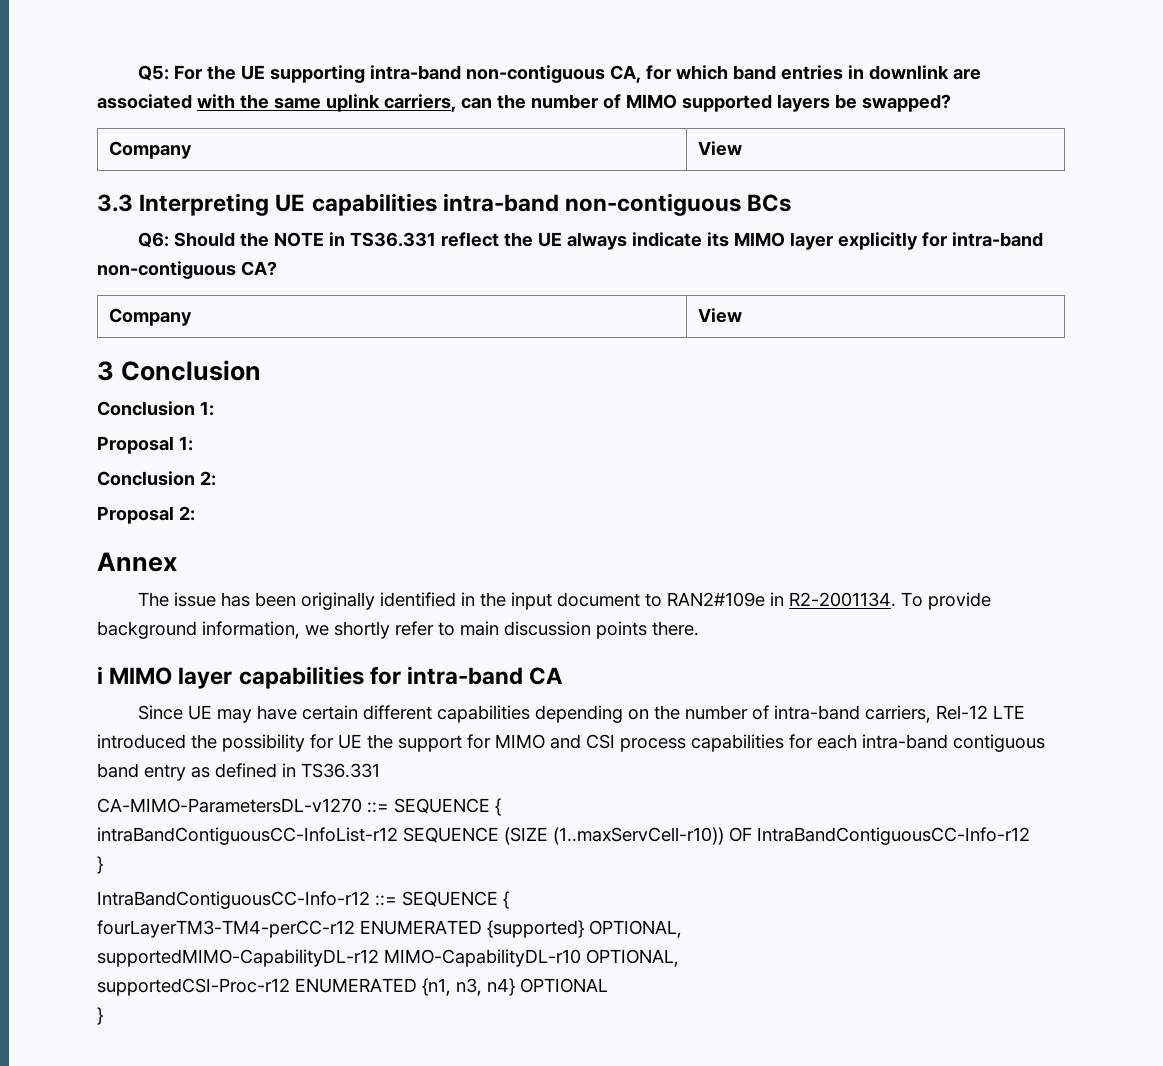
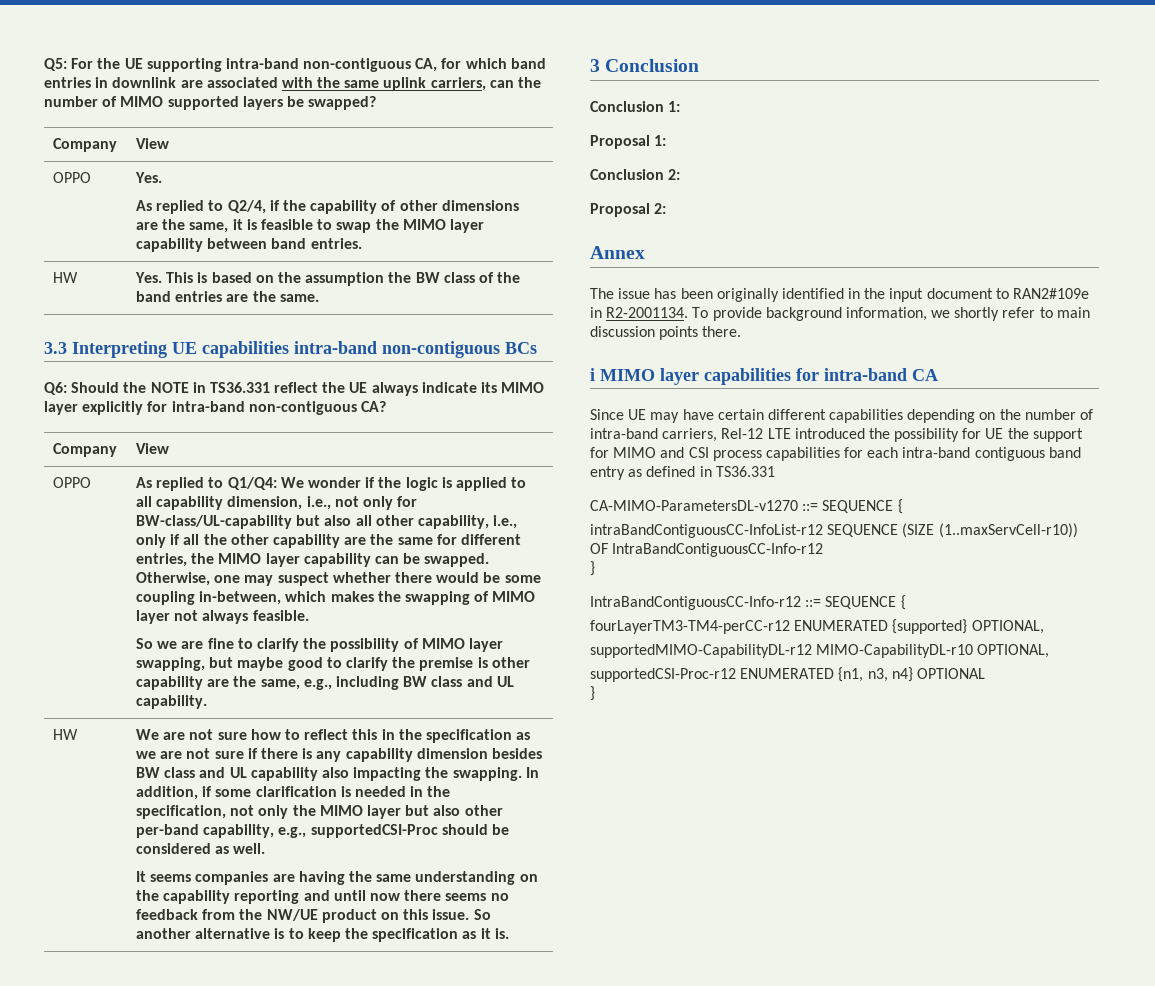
(742, 148) none -> [53,172,92,183] [135,172,163,183] [136,200,519,214] [136,219,484,233] [136,238,362,252] [53,272,79,283] [135,272,521,286] [136,291,319,302] // OPPO | Yes. // As replied to Q2/4, if the capability of other dimensions are the same, it is feasible to swap the MIMO layer capability between band entries. // HW | Yes. This is based on the assumption the BW class of the band entries are the same.
(742, 315) none -> [53,477,92,488] [136,477,527,491] [136,496,418,510] [136,515,518,529] [136,534,521,548] [136,553,490,567] [136,572,541,586] [136,591,536,605] [136,610,309,624] [136,638,503,652] [136,657,530,671] [136,676,514,690] [136,695,208,709] [53,729,79,740] [136,729,531,743] [136,748,542,762] [136,767,539,781] [136,786,451,800] [136,805,503,819] [136,824,510,838] [136,843,266,854] [136,871,538,885] [136,890,509,904] [136,909,491,923] [136,928,509,942] // OPPO | As replied to Q1/Q4: We wonder if the logic is applied to all capability dimension, i.e., not only for BW-class/UL-capability but also all other capability, i.e., only if all the other capability are the same for different entries, the MIMO layer capability can be swapped. Otherwise, one may suspect whether there would be some coupling in-between, which makes the swapping of MIMO layer not always feasible. // So we are fine to clarify the possibility of MIMO layer swapping, but maybe good to clarify the premise is other capability are the same, e.g., including BW class and UL capability. // HW | We are not sure how to reflect this in the specification as we are not sure if there is any capability dimension besides BW class and UL capability also impacting the swapping. In addition, if some clarification is needed in the specification, not only the MIMO layer but also other per-band capability, e.g., supportedCSI-Proc should be considered as well. // It seems companies are having the same understanding on the capability reporting and until now there seems no feedback from the NW/UE product on this issue. So another alternative is to keep the specification as it is.

